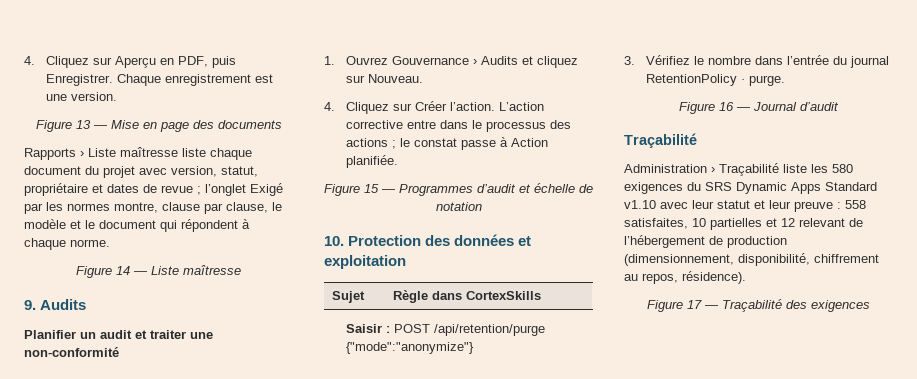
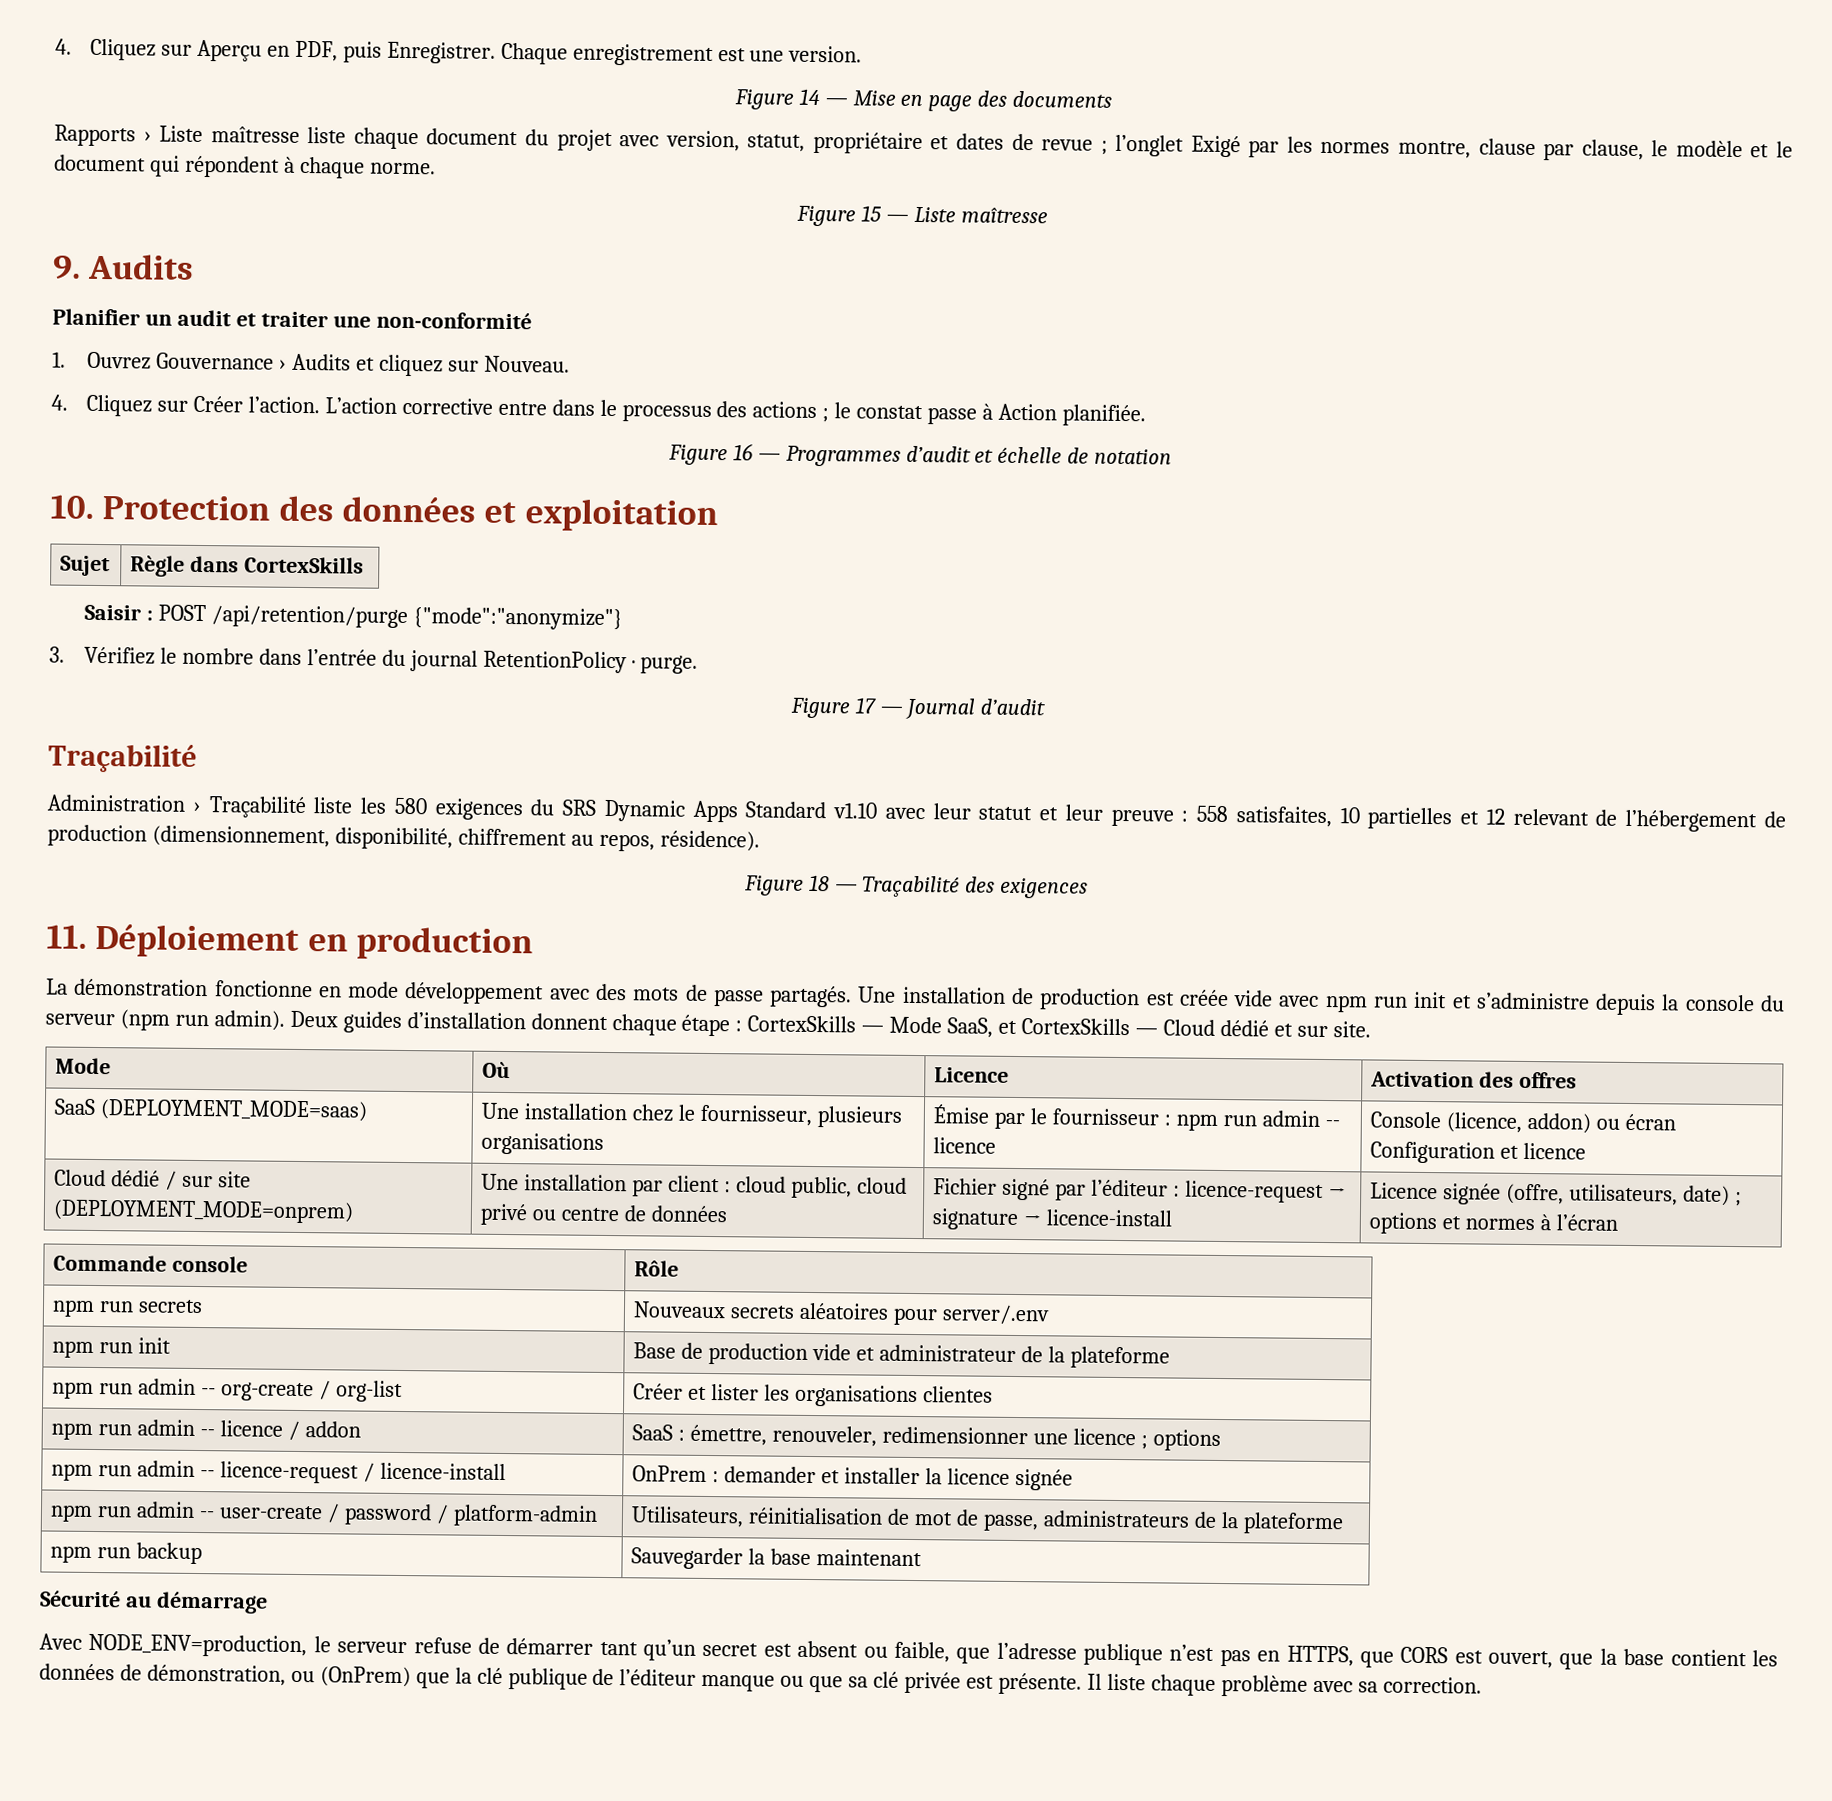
[75,120,91,129] 13 -> [798,88,820,106] 14
[116,266,130,275] 14 -> [861,205,883,222] 15
[364,184,379,193] 15 -> [732,443,753,461] 16
[719,102,734,111] 16 -> [854,697,876,714] 17
[687,300,702,309] 17 -> [808,874,830,892] 18
(870, 306) none -> [46,923,533,961] [46,978,1785,1016] [45,1009,1371,1038] [55,1057,112,1075] [482,1061,511,1079] [934,1067,1010,1083] [1370,1071,1578,1089] [54,1098,369,1122] [481,1102,902,1128] [481,1132,605,1155] [933,1104,1340,1131] [933,1137,997,1154] [1370,1111,1677,1134] [1370,1141,1587,1164] [54,1169,252,1190] [53,1199,355,1224] [481,1173,907,1199] [480,1203,729,1226] [933,1178,1346,1203] [932,1208,1173,1231] [1370,1182,1742,1207] [1369,1212,1619,1235] [53,1254,249,1273] [634,1260,680,1277] [52,1299,204,1317] [633,1301,1051,1326] [52,1337,172,1358] [633,1342,1170,1369] [52,1378,403,1403] [633,1383,993,1408] [51,1419,361,1441] [632,1424,1221,1452] [51,1460,506,1484] [632,1465,1073,1491] [50,1501,598,1527] [631,1506,1344,1535] [50,1542,203,1565] [631,1547,923,1570] [40,1590,268,1614] [39,1633,1779,1670] [39,1663,1482,1697] // 11. Déploiement en production // La démonstration fonctionne en mode développement avec des mots de passe partagés. Une installation de production est créée vide avec npm run init et s’administre depuis la console du serveur (npm run admin). Deux guides d’installation donnent chaque étape : CortexSkills — Mode SaaS, et CortexSkills — Cloud dédié et sur site. // Mode | Où | Licence | Activation des offres // SaaS (DEPLOYMENT_MODE=saas) | Une installation chez le fournisseur, plusieurs organisations | Émise par le fournisseur : npm run admin -- licence | Console (licence, addon) ou écran Configuration et licence // Cloud dédié / sur site (DEPLOYMENT_MODE=onprem) | Une installation par client : cloud public, cloud privé ou centre de données | Fichier signé par l’éditeur : licence-request → signature → licence-install | Licence signée (offre, utilisateurs, date) ; options et normes à l’écran // Commande console | Rôle // npm run secrets | Nouveaux secrets aléatoires pour server/.env // npm run init | Base de production vide et administrateur de la plateforme // npm run admin -- org-create / org-list | Créer et lister les organisations clientes // npm run admin -- licence / addon | SaaS : émettre, renouveler, redimensionner une licence ; options // npm run admin -- licence-request / licence-install | OnPrem : demander et installer la licence signée // npm run admin -- user-create / password / platform-admin | Utilisateurs, réinitialisation de mot de passe, administrateurs de la plateforme // npm run backup | Sauvegarder la base maintenant // Sécurité au démarrage // Avec NODE_ENV=production, le serveur refuse de démarrer tant qu’un secret est absent ou faible, que l’adresse publique n’est pas en HTTPS, que CORS est ouvert, que la base contient les données de démonstration, ou (OnPrem) que la clé publique de l’éditeur manque ou que sa clé privée est présente. Il liste chaque problème avec sa correction.

